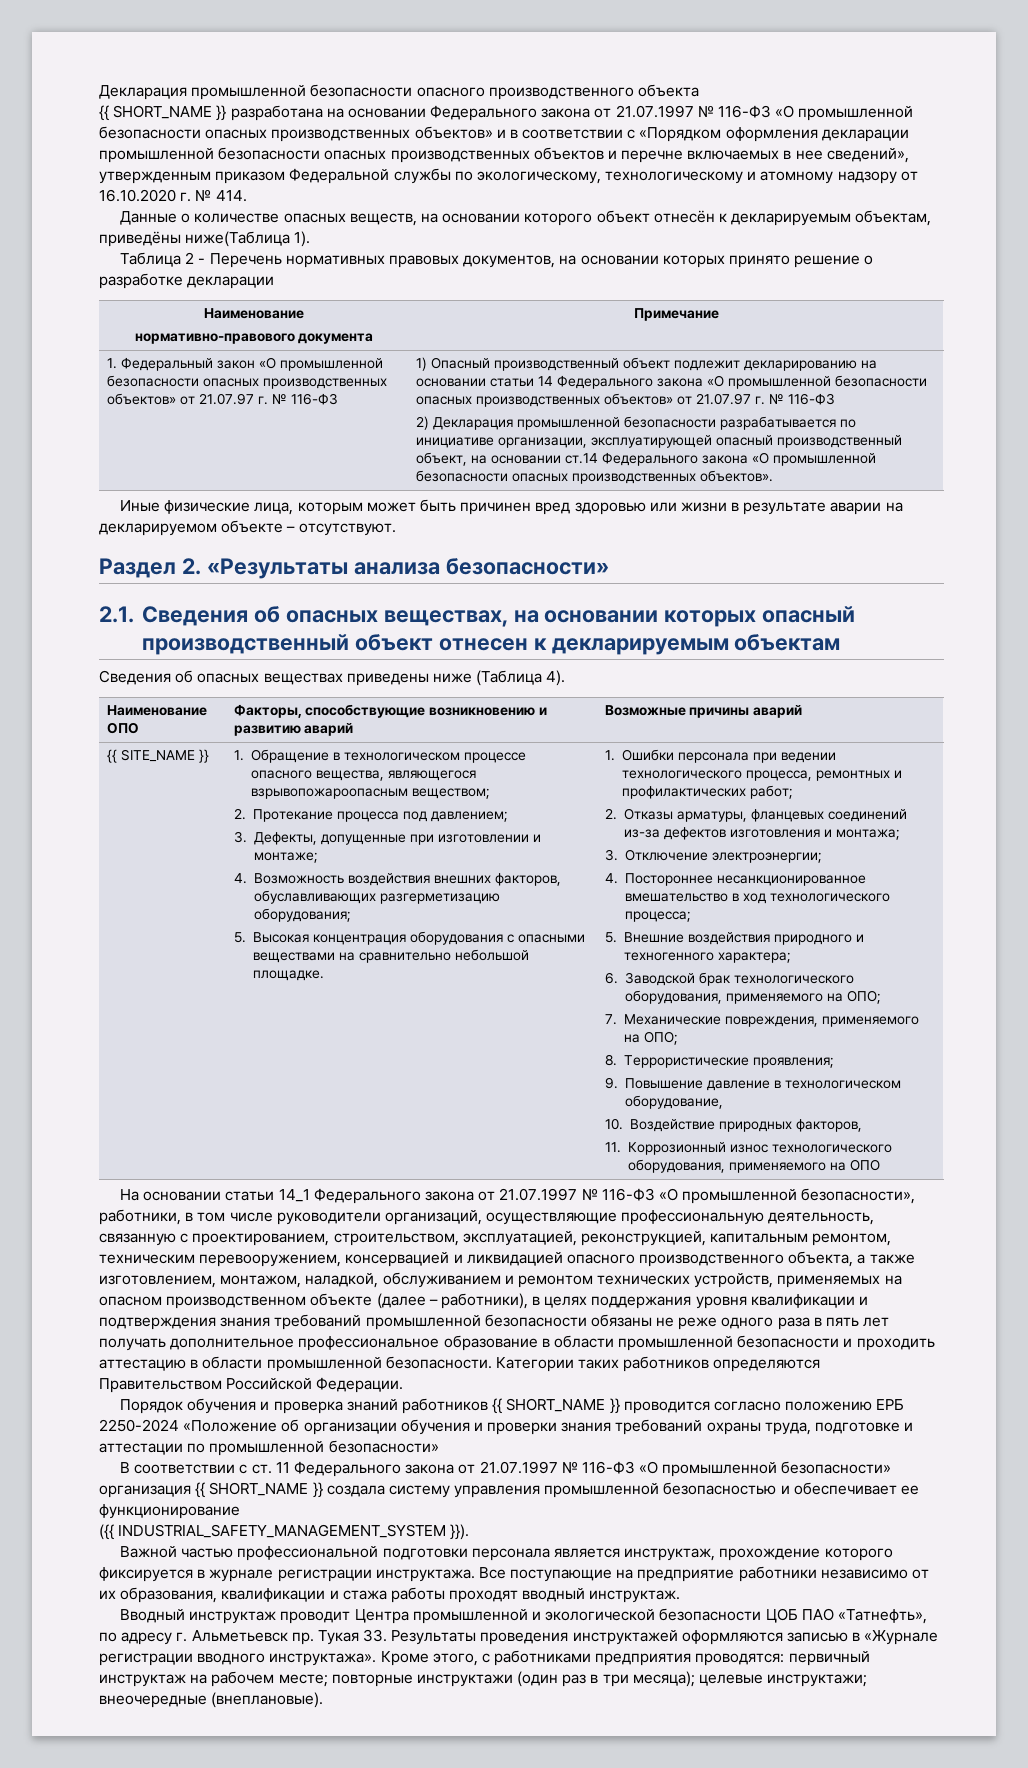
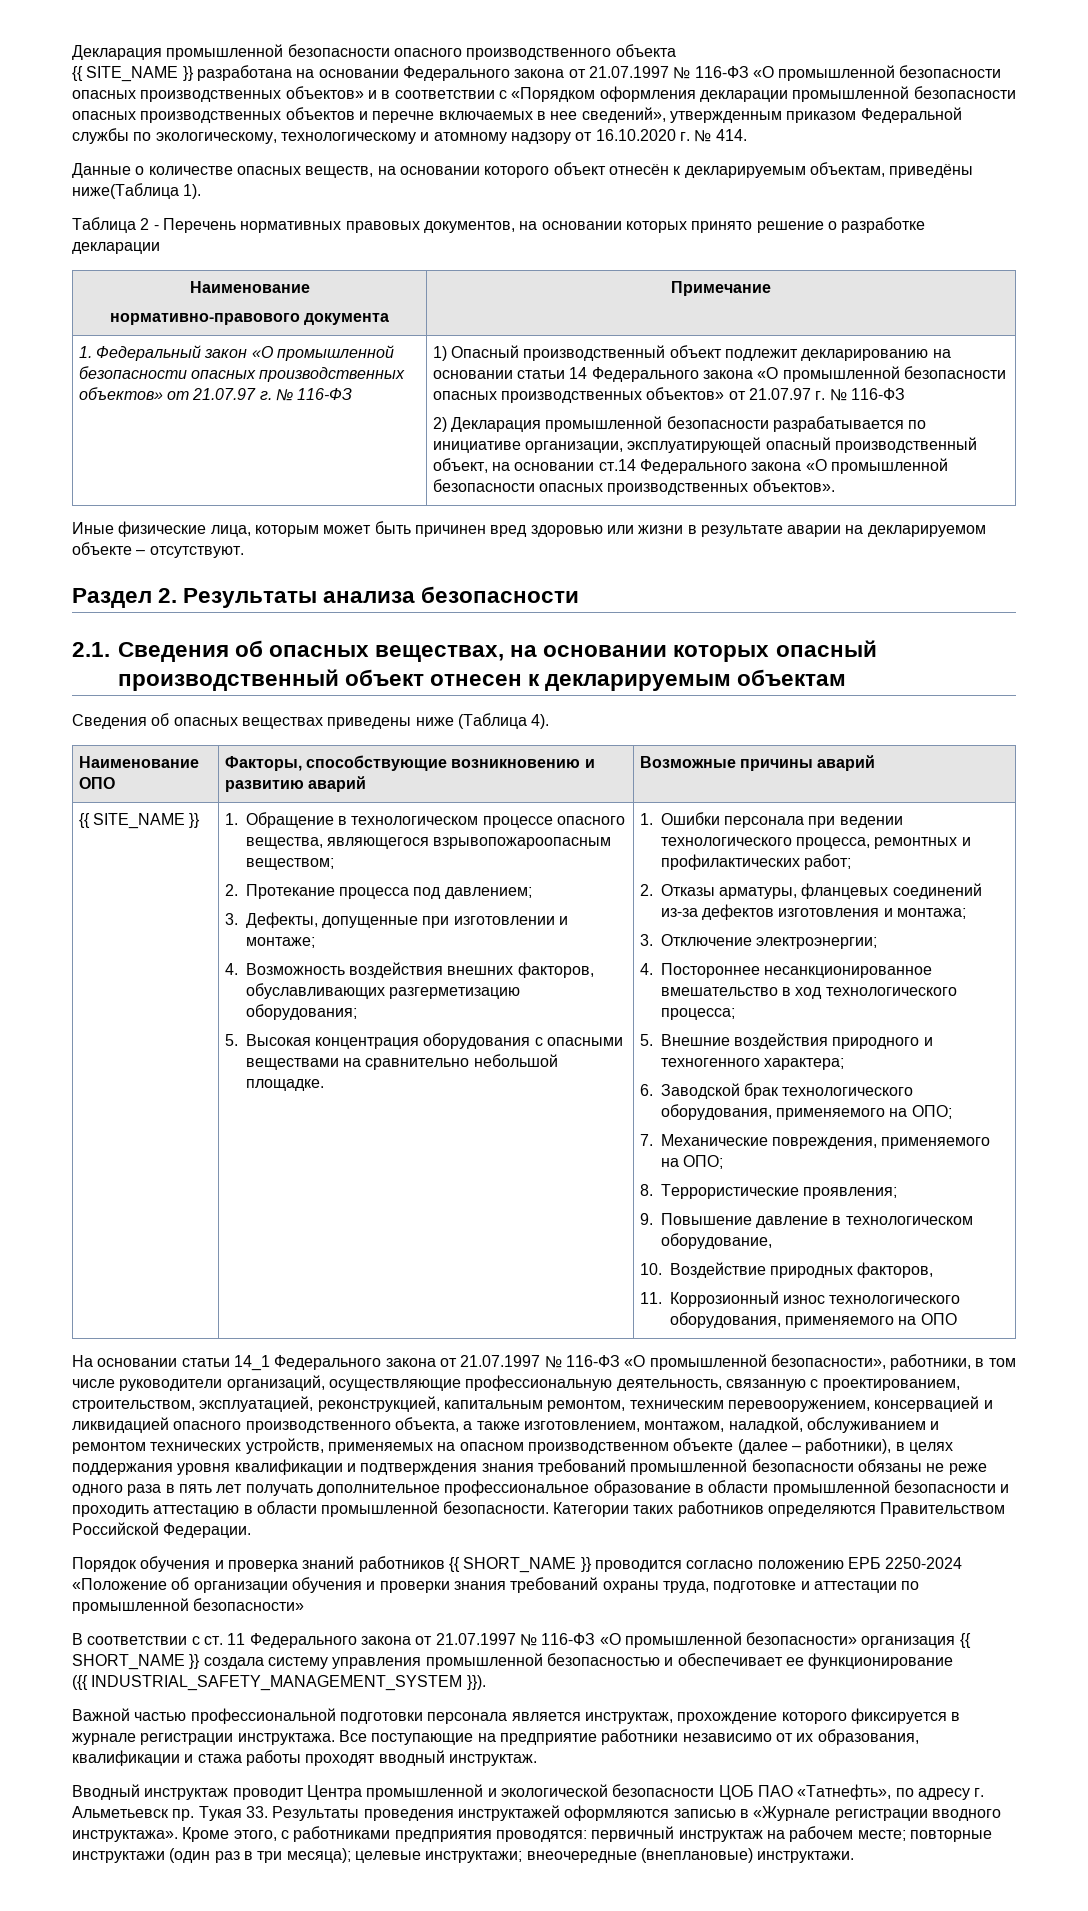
[113,105,213,119] SHORT_NAME -> [86,66,179,82] SITE_NAME
[206,558,609,579] «Результаты анализа безопасности» -> [183,586,580,608] Результаты анализа безопасности
[211,1692,324,1708] (внеплановые). -> [640,1848,855,1863] (внеплановые) инструктажи.

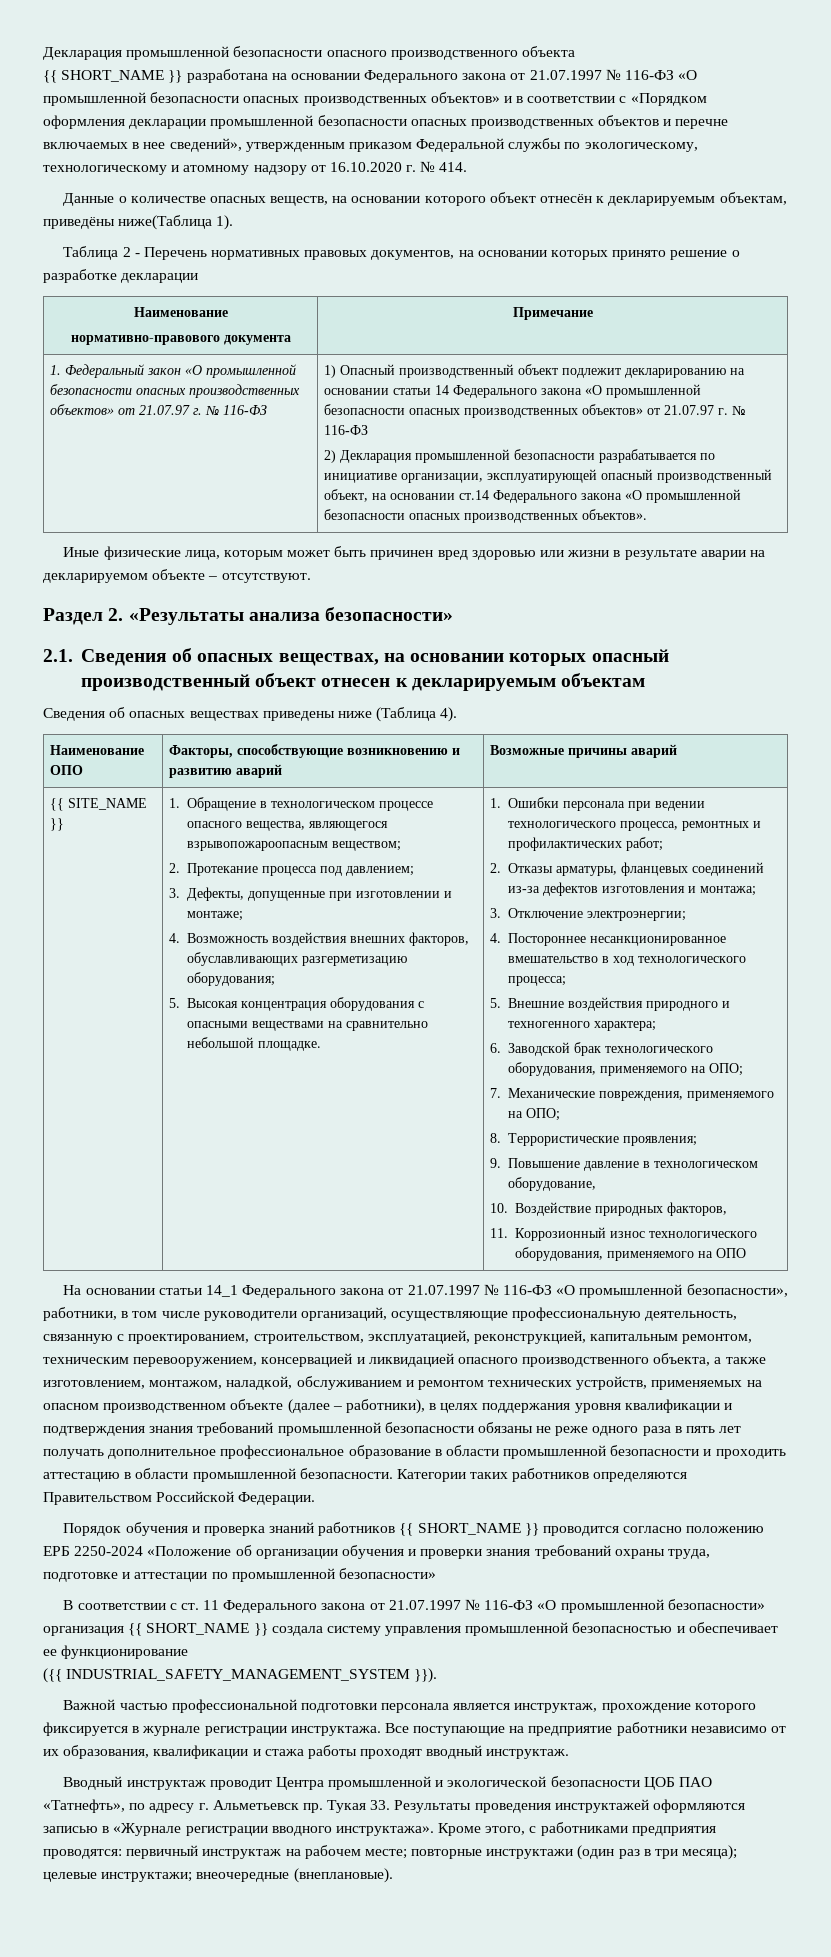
[86,66,179,82] SITE_NAME -> [61,70,165,82] SHORT_NAME
[183,586,580,608] Результаты анализа безопасности -> [128,607,454,625] «Результаты анализа безопасности»
[640,1848,855,1863] (внеплановые) инструктажи. -> [293,1868,393,1883] (внеплановые).

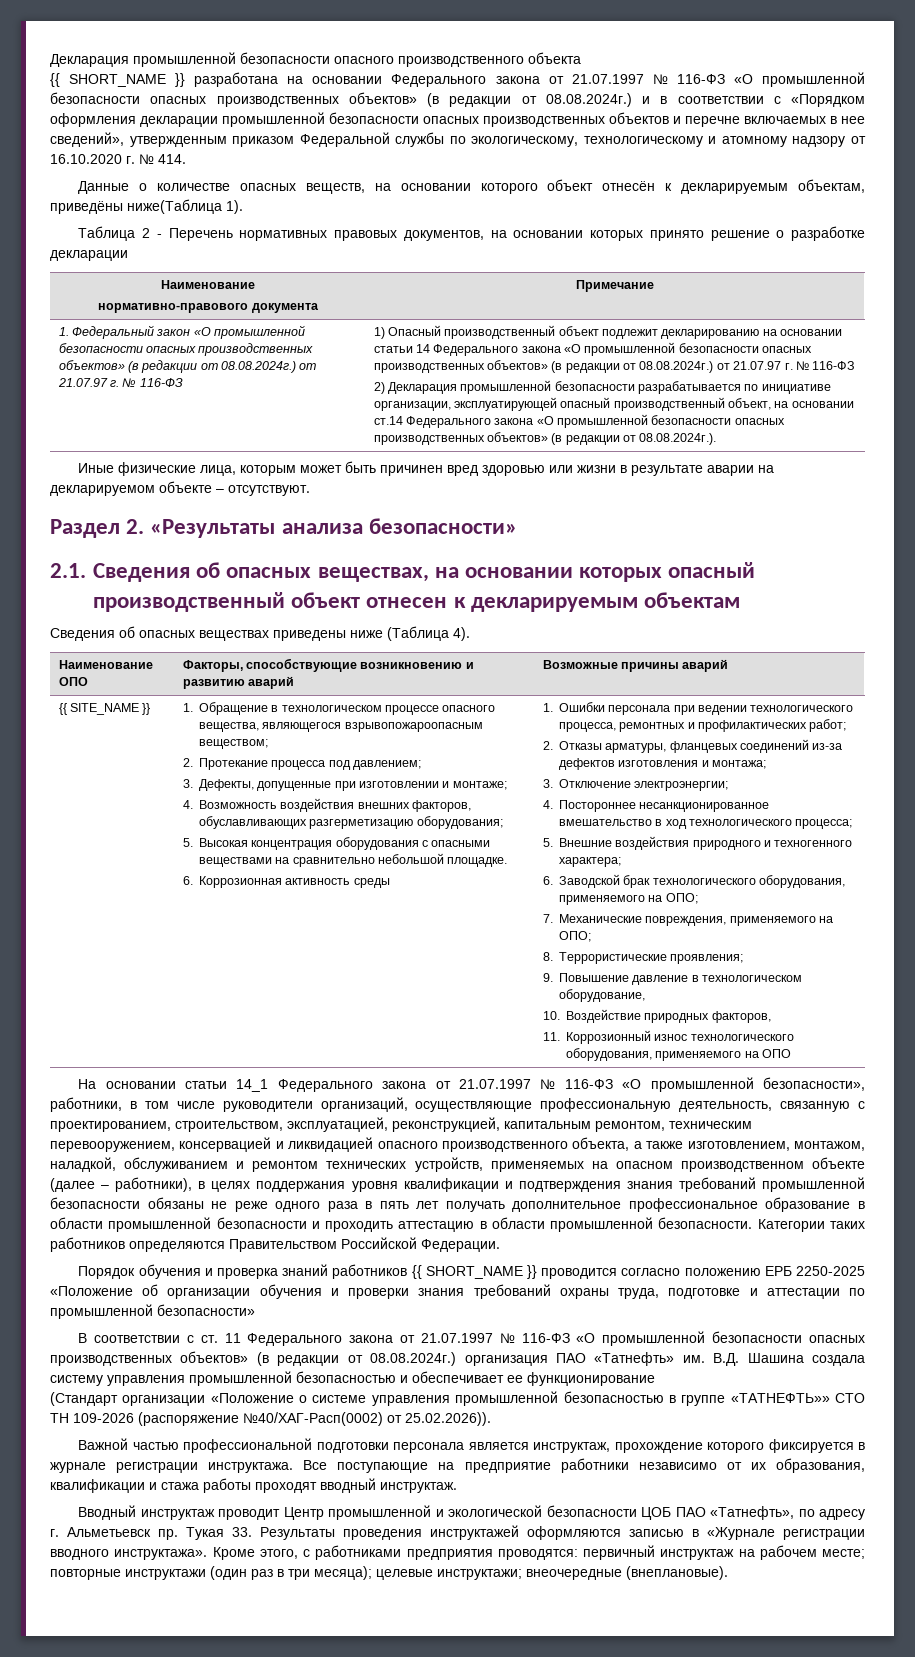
(500, 97) none -> [427,93,632,107] (в редакции от 08.08.2024г.)
(114, 409) none -> [127,360,297,373] (в редакции от 08.08.2024г.)
(643, 409) none -> [551,361,714,373] (в редакции от 08.08.2024г.)
[581,509,647,520] объектов». -> [486,432,717,445] объектов» (в редакции от 08.08.2024г.).
(321, 1046) none -> [182,876,390,888] // 6. Коррозионная активность среды
[74,1546,144,1556] 2250-2024 -> [796,1266,866,1276] 2250-2025
[667,1599,765,1610] [43,1623,268,1636] безопасности» организация {{ SHORT_NAME }} -> [712,1331,866,1343] [50,1351,804,1366] безопасности опасных производственных объектов» (в редакции от 08.08.2024г.) организация ПАО «Татнефть» им. В.Д. Шашина
[43,1668,438,1683] ({{ INDUSTRIAL_SAFETY_MANAGEMENT_SYSTEM }}). -> [50,1391,866,1406] [50,1412,491,1426] (Стандарт организации «Положение о системе управления промышленной безопасностью в группе «ТАТНЕФТЬ»» СТО ТН 109-2026 (распоряжение №40/ХАГ-Расп(0002) от 25.02.2026)).
[275,1777,324,1790] Центра -> [283,1507,324,1520] Центр

